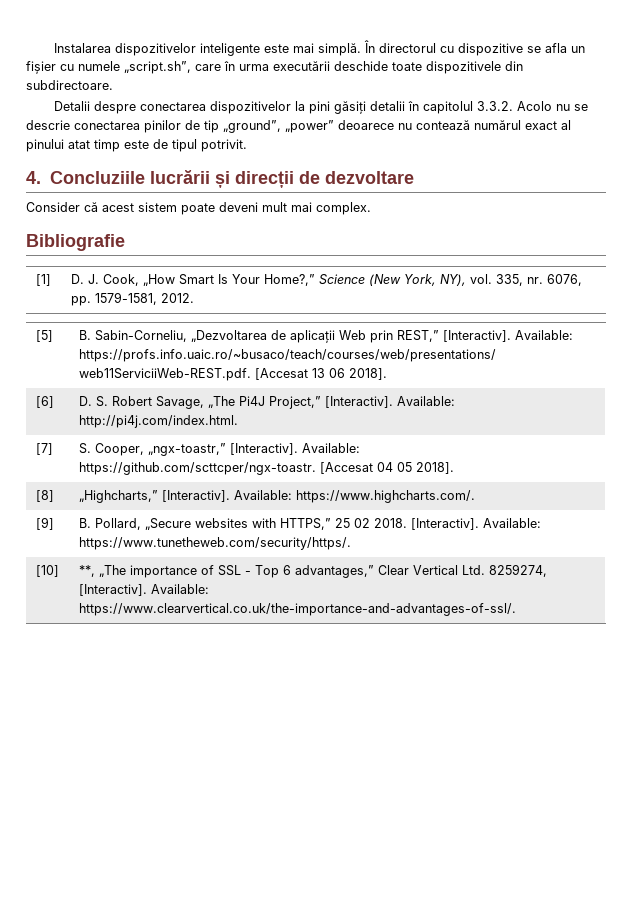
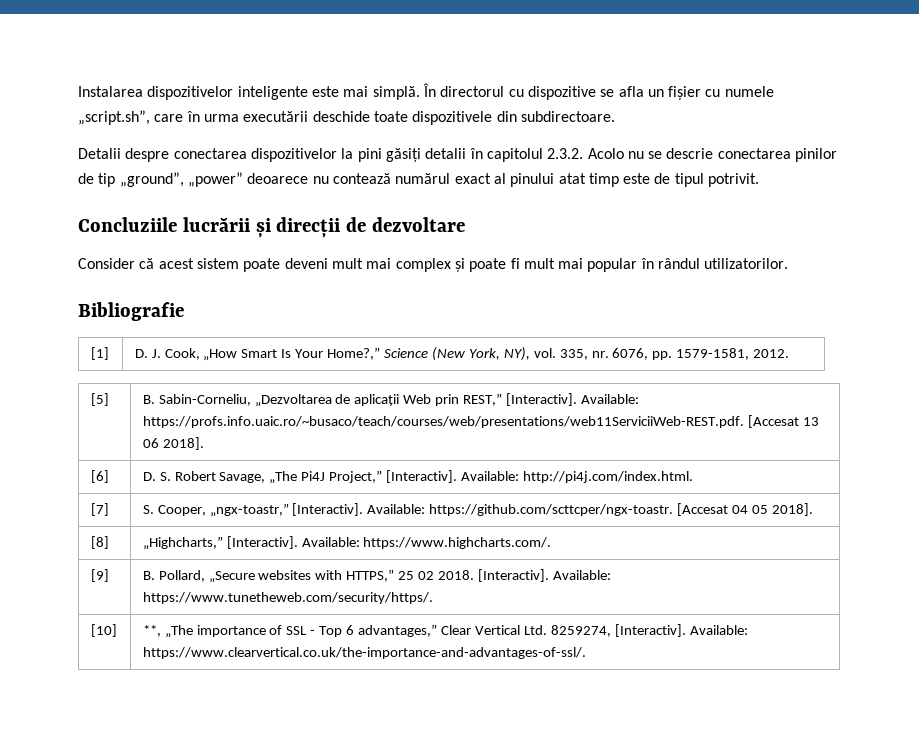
[477,101,514,111] 3.3.2. -> [547,148,584,159] 2.3.2.
[26,171,41,184] 4. -> (760, 180) none
[316,202,371,215] complex. -> [395,258,789,272] complex și poate fi mult mai popular în rândul utilizatorilor.

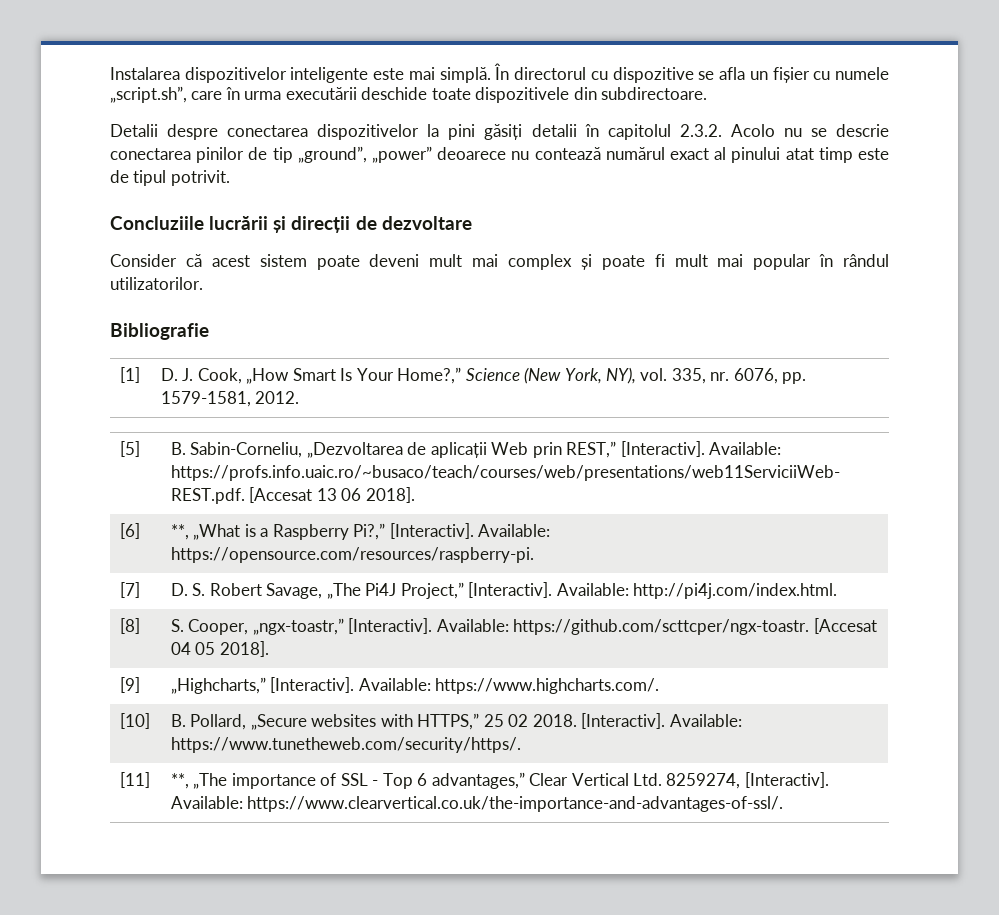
(109, 476) none -> [171,523,551,540] [171,547,535,563] [120,582,141,598] | **, „What is a Raspberry Pi?,” [Interactiv]. Available: https://opensource.com/resources/raspberry-pi. // [7]
[90,503,109,516] [7] -> [120,618,141,634] [8]
[90,536,109,549] [8] -> [120,677,141,693] [9]
[90,569,109,582] [9] -> [120,713,151,729] [10]
[90,624,117,637] [10] -> [120,772,151,788] [11]

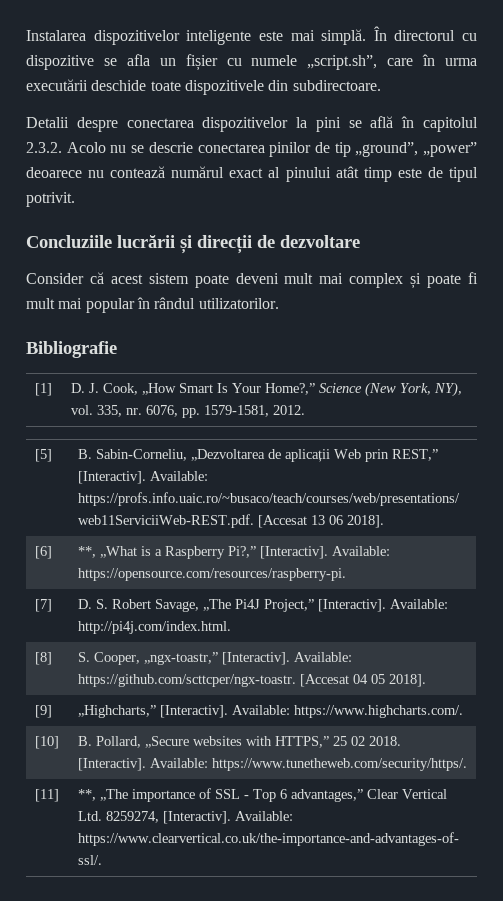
[484,124,577,140] găsiți detalii -> [348,116,394,128] se află
[785,148,814,160] atat -> [335,166,359,178] atât

